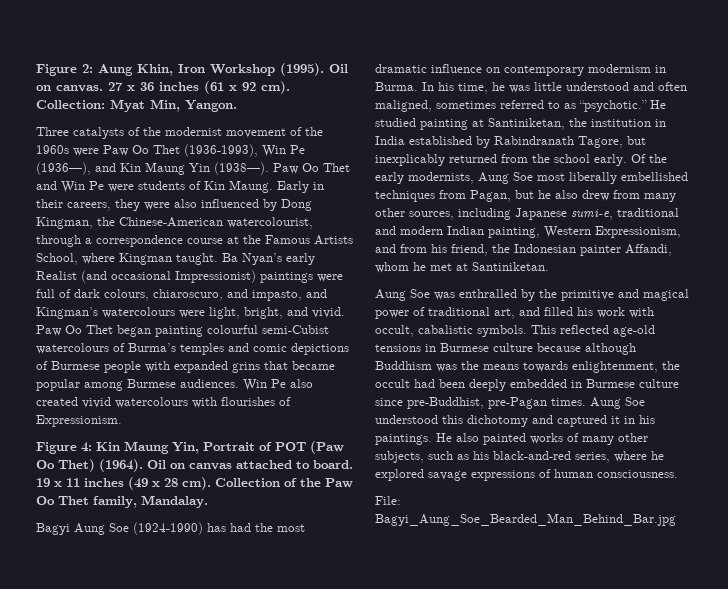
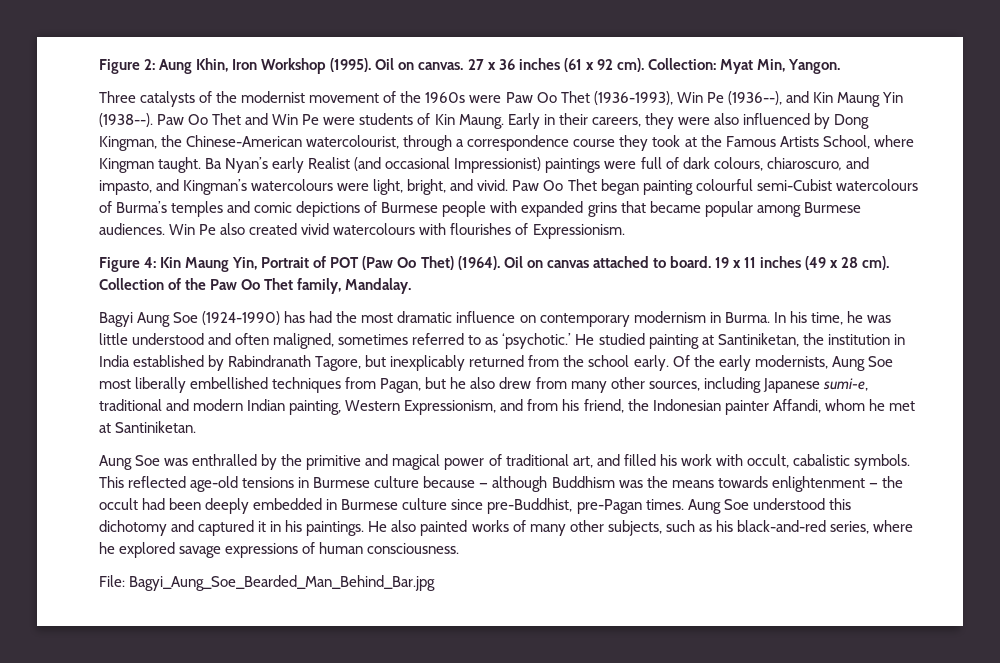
[36,162,91,175] (1936—), -> [727,91,782,105] (1936--),
[214,162,269,175] (1938—). -> [99,113,153,127] (1938--).
(223, 241) none -> [619,135,681,151] they took
[579,100,647,112] “psychotic.” -> [502,333,572,349] ‘psychotic.’
(581, 347) none -> [479,483,489,488] —
[572,361,658,373] enlightenment, -> [771,476,878,492] enlightenment —

